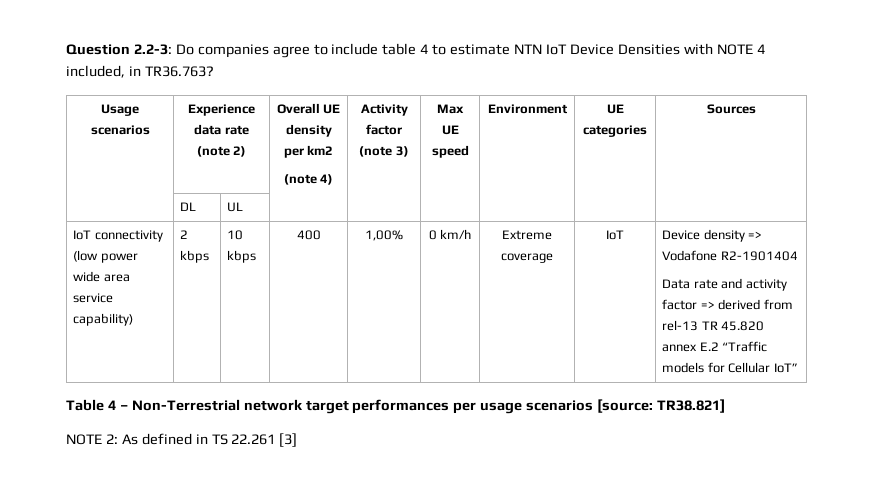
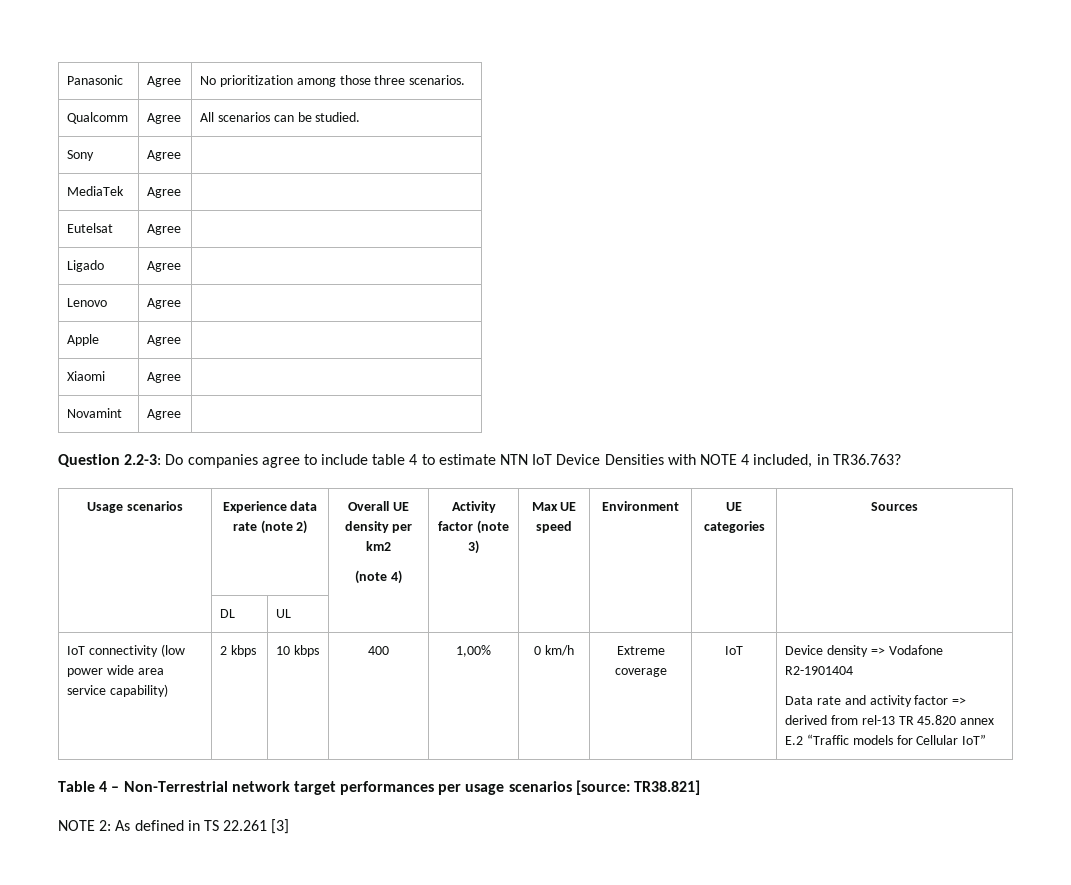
(66, 49) none -> [67,75,124,85] [147,76,182,87] [200,75,466,87] [67,112,129,124] [147,113,182,124] [200,112,361,122] [67,150,95,161] [147,150,182,161] [67,186,125,196] [147,187,182,198] [67,223,114,233] [147,224,182,235] [67,260,105,272] [147,261,182,272] [67,298,108,307] [147,298,182,309] [67,334,100,346] [147,335,182,346] [67,371,106,381] [147,372,182,383] [67,408,123,418] [147,409,182,420] Panasonic | Agree | No prioritization among those three scenarios. // Qualcomm | Agree | All scenarios can be studied. // Sony | Agree | // MediaTek | Agree | // Eutelsat | Agree | // Ligado | Agree | // Lenovo | Agree | // Apple | Agree | // Xiaomi | Agree | // Novamint | Agree | //

